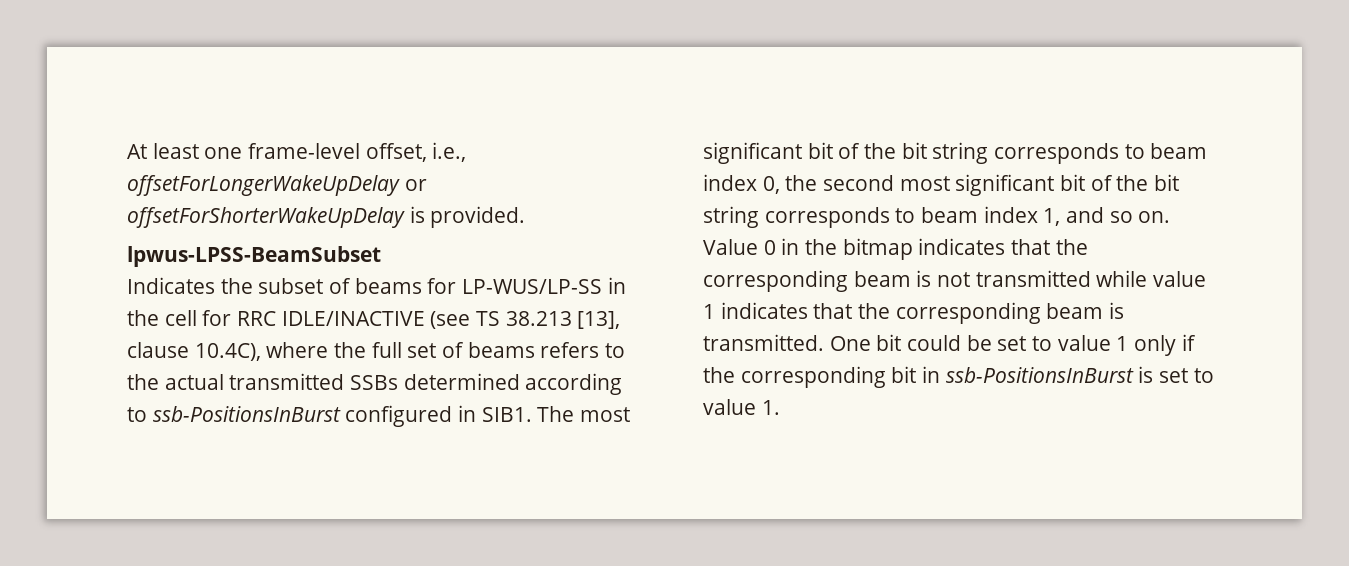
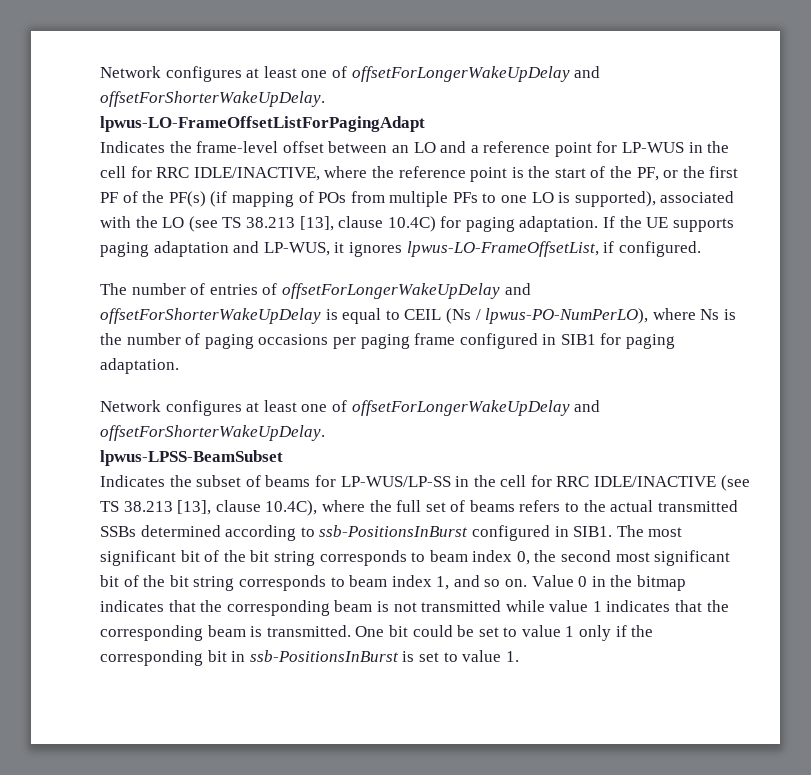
[127,142,467,162] [127,175,427,196] [127,206,526,228] At least one frame-level offset, i.e., offsetForLongerWakeUpDelay or offsetForShorterWakeUpDelay is provided. -> [100,66,601,82] [100,91,325,107] [100,116,425,132] [100,141,730,157] [100,166,739,182] [100,191,735,207] [100,216,734,232] [100,241,701,257] [100,283,531,299] [100,308,736,324] [100,333,676,349] [100,358,179,374] [100,400,601,416] [100,425,325,441] Network configures at least one of offsetForLongerWakeUpDelay and offsetForShorterWakeUpDelay. // lpwus-LO-FrameOffsetListForPagingAdapt // Indicates the frame-level offset between an LO and a reference point for LP-WUS in the cell for RRC IDLE/INACTIVE, where the reference point is the start of the PF, or the first PF of the PF(s) (if mapping of POs from multiple PFs to one LO is supported), associated with the LO (see TS 38.213 [13], clause 10.4C) for paging adaptation. If the UE supports paging adaptation and LP-WUS, it ignores lpwus-LO-FrameOffsetList, if configured. // The number of entries of offsetForLongerWakeUpDelay and offsetForShorterWakeUpDelay is equal to CEIL (Ns / lpwus-PO-NumPerLO), where Ns is the number of paging occasions per paging frame configured in SIB1 for paging adaptation. // Network configures at least one of offsetForLongerWakeUpDelay and offsetForShorterWakeUpDelay.

